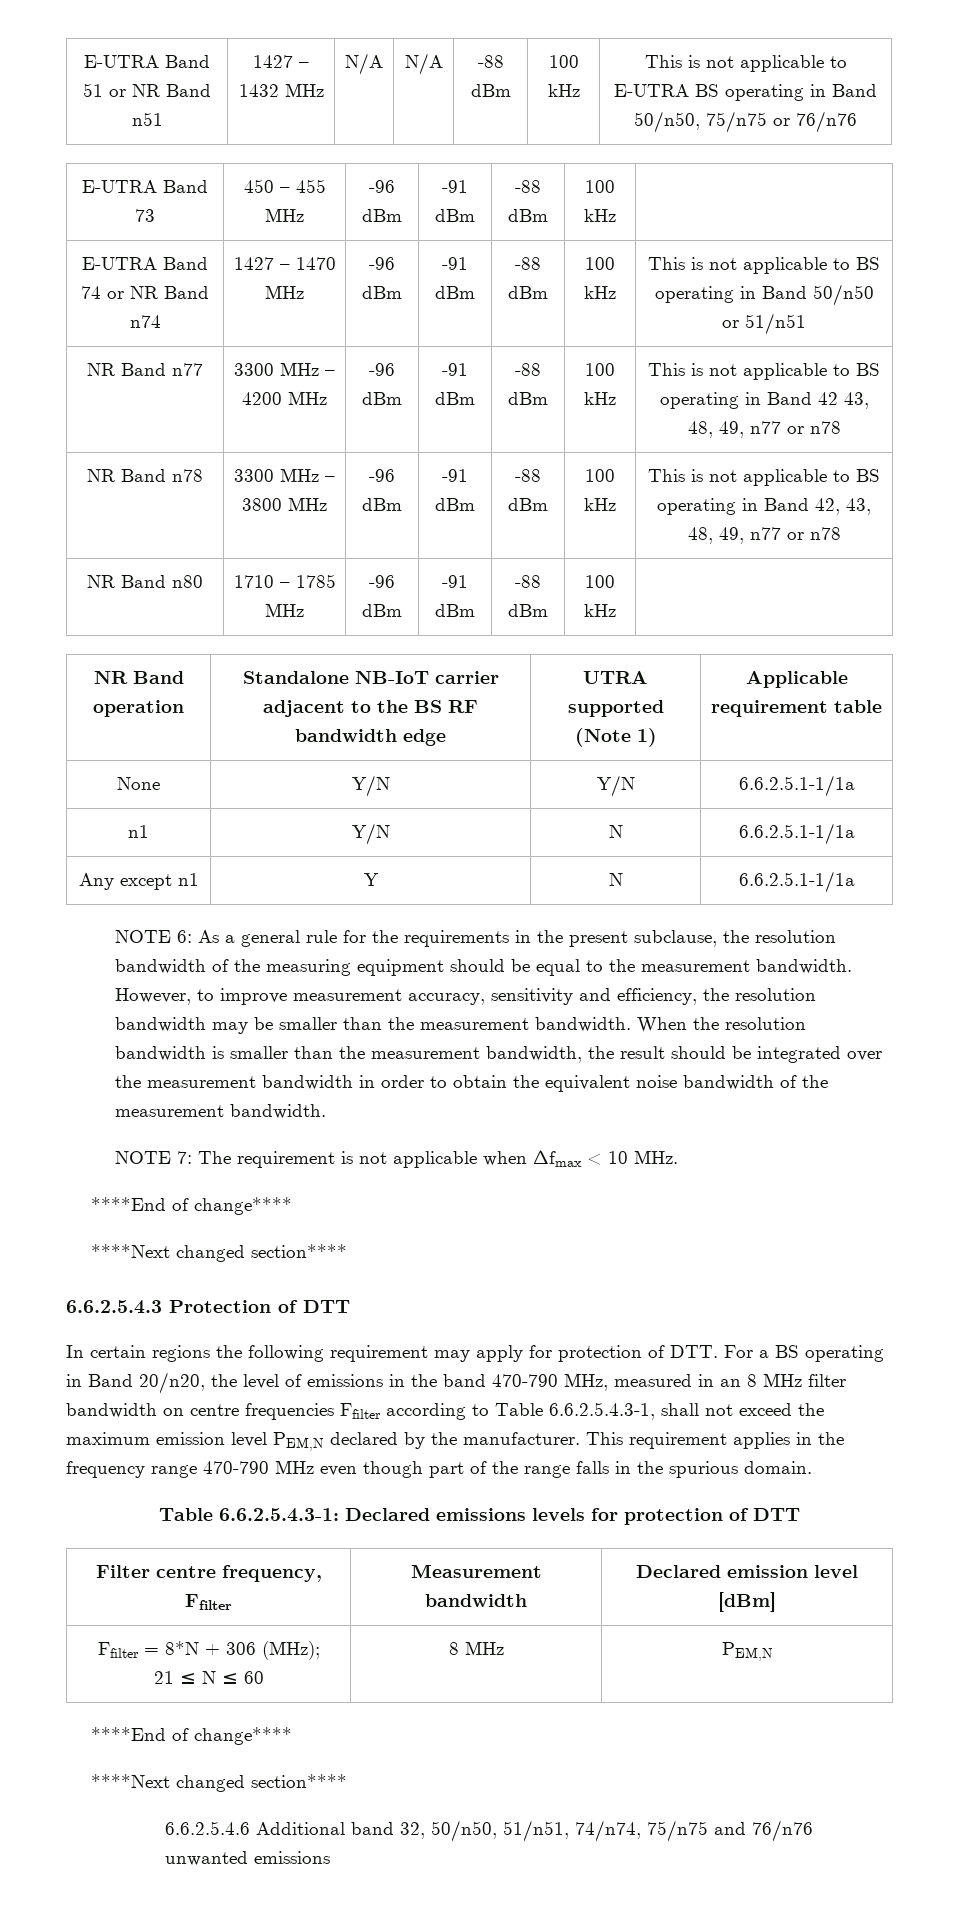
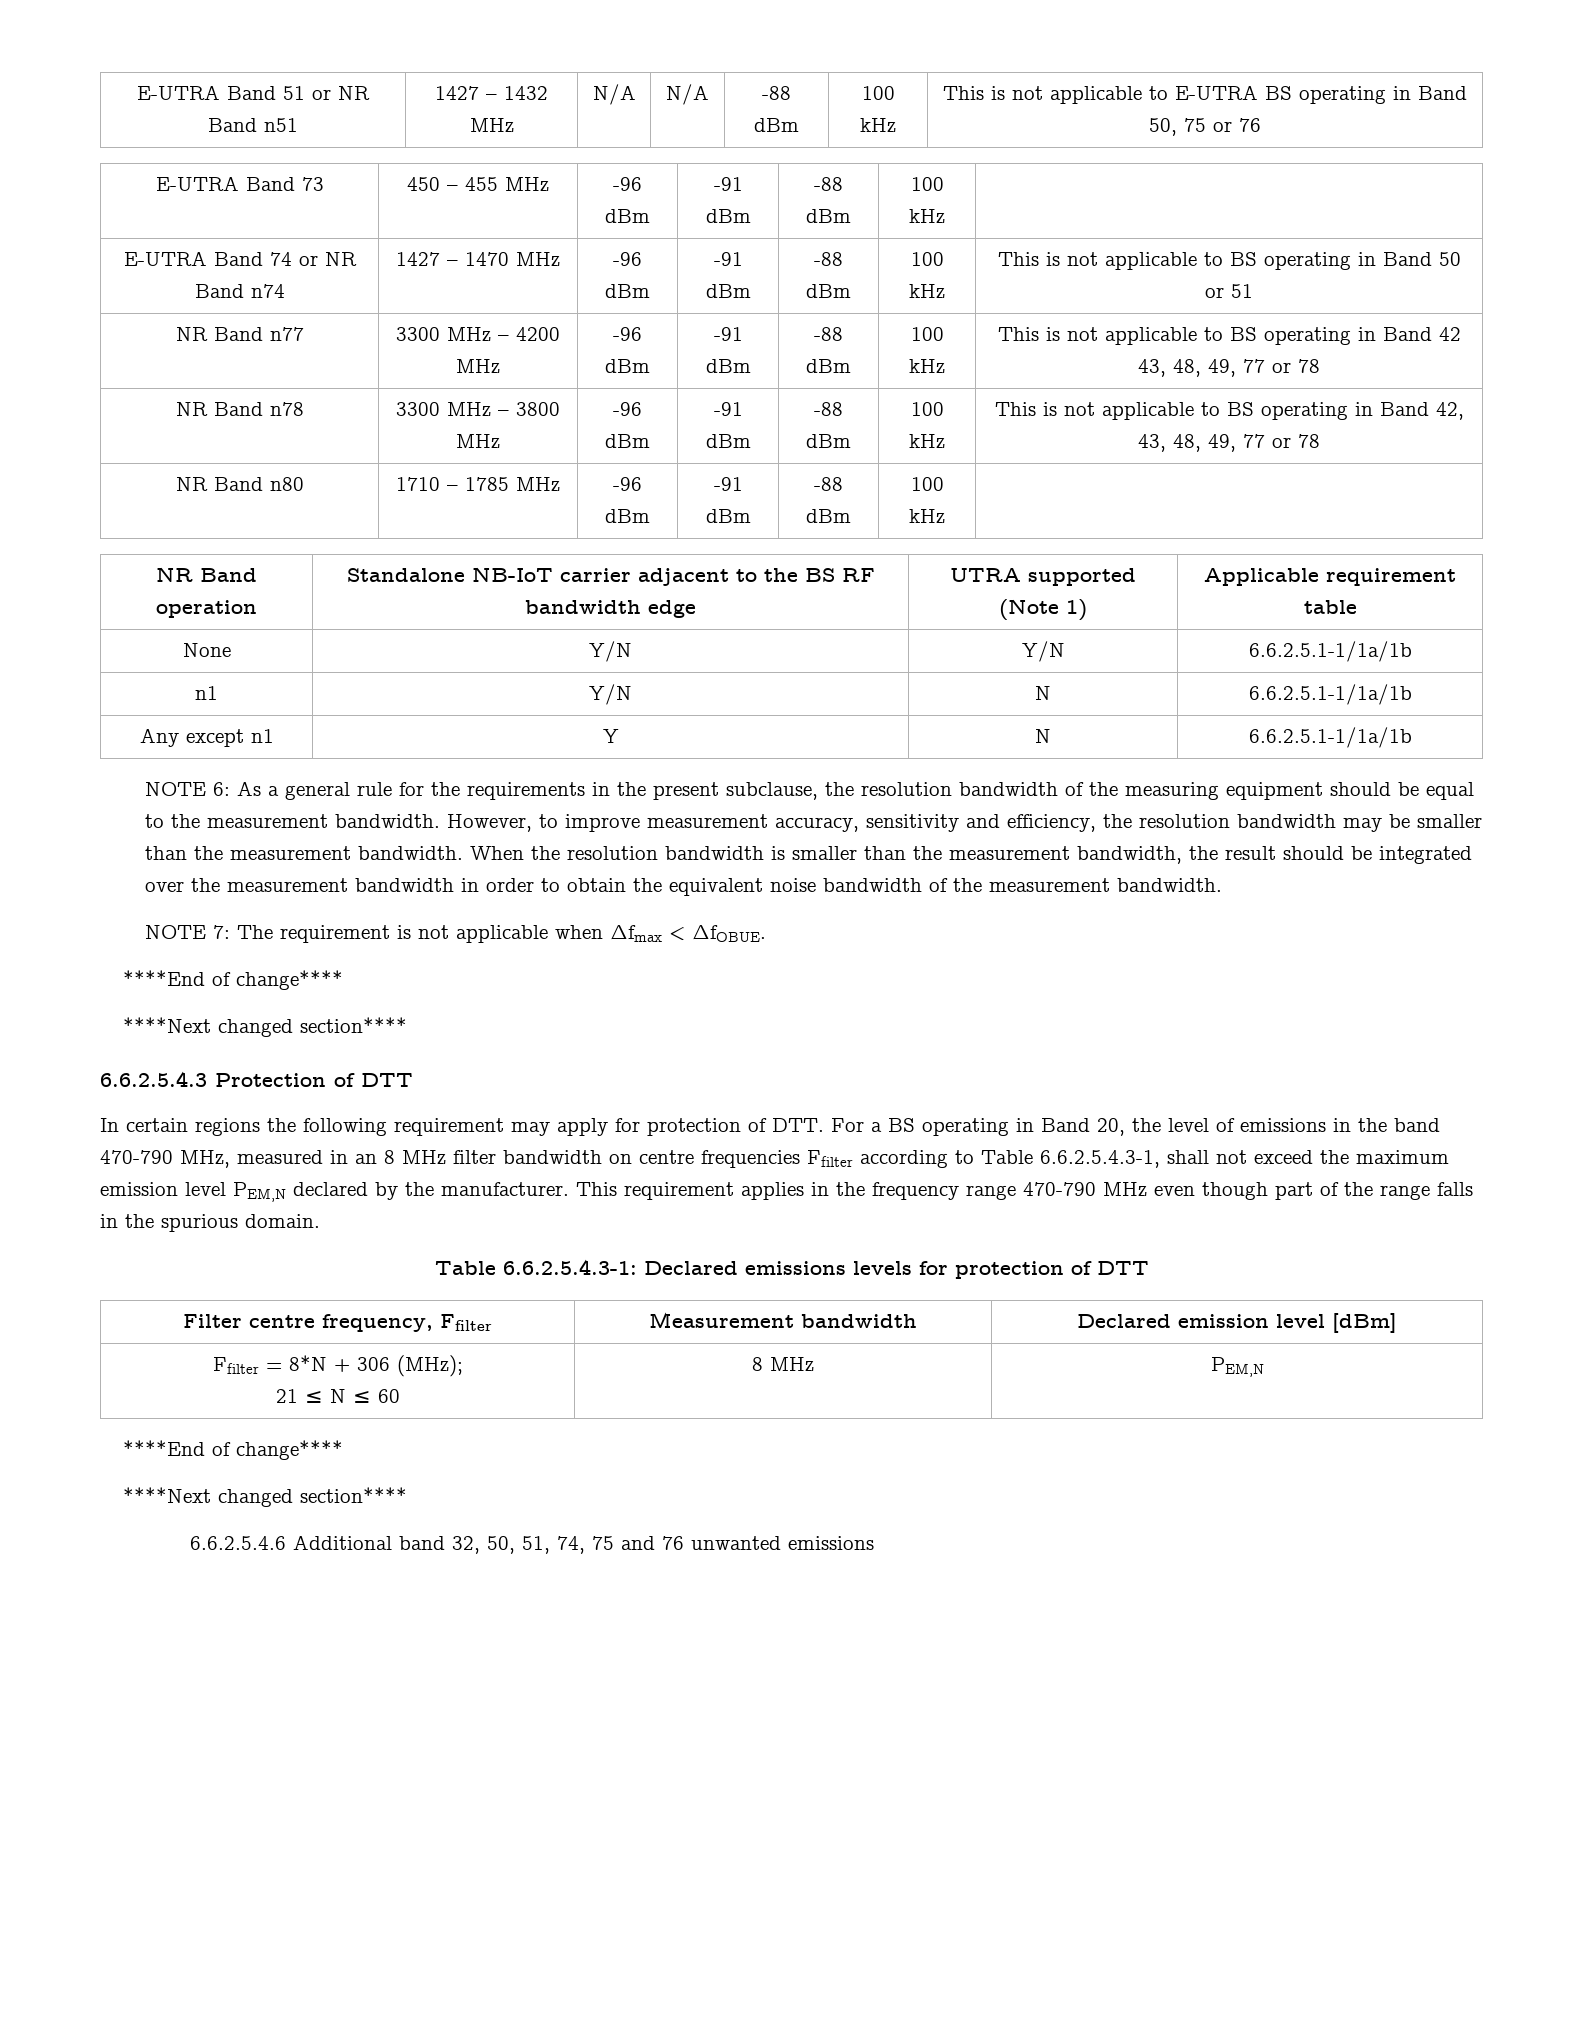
[634,111,858,133] 50/n50, 75/n75 or 76/n76 -> [1149,118,1261,136] 50, 75 or 76
[812,284,874,306] [722,313,806,335] 50/n50 or 51/n51 -> [1438,252,1461,266] [1205,284,1253,298] 50 or 51
[749,421,841,434] n77 or n78 -> [1243,359,1320,373] 77 or 78
[749,527,841,540] n77 or n78 -> [1243,434,1320,448] 77 or 78
[738,775,855,797] 6.6.2.5.1-1/1a -> [1248,641,1412,662] 6.6.2.5.1-1/1a/1b
[738,823,855,845] 6.6.2.5.1-1/1a -> [1248,684,1412,705] 6.6.2.5.1-1/1a/1b
[738,871,855,893] 6.6.2.5.1-1/1a -> [1248,727,1412,748] 6.6.2.5.1-1/1a/1b
[608,1150,679,1164] 10 MHz. -> [692,925,767,942] ΔfOBUE.
[139,1372,205,1394] 20/n20, -> [1097,1118,1125,1136] 20,
[430,1820,813,1842] 50/n50, 51/n51, 74/n74, 75/n75 and 76/n76 -> [487,1536,685,1554] 50, 51, 74, 75 and 76

